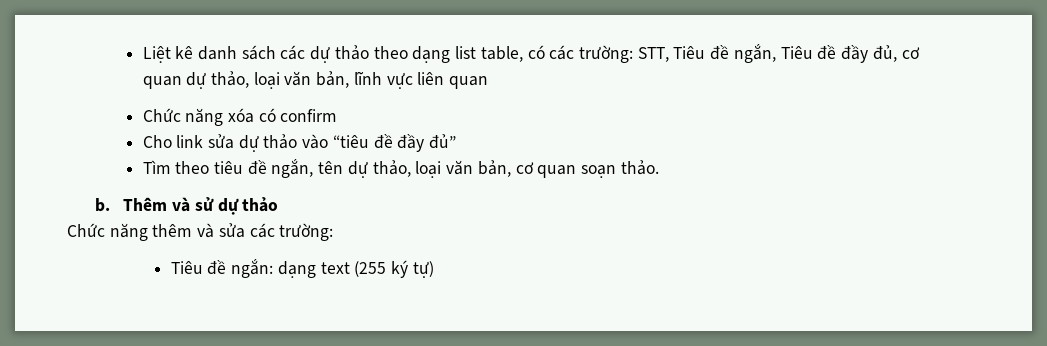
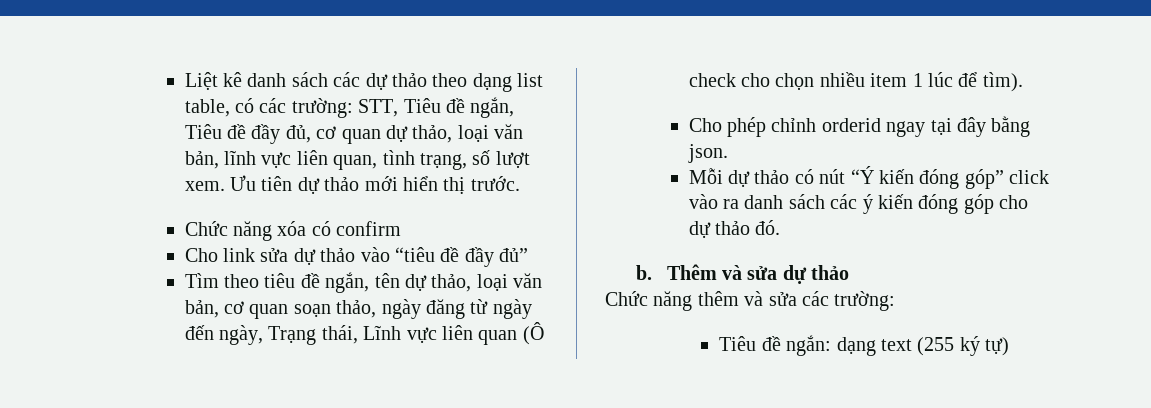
[449,76,489,89] quan -> [333,150,530,170] [184,175,520,194] quan, tình trạng, số lượt xem. Ưu tiên dự thảo mới hiển thị trước.
[620,160,659,175] thảo. -> [336,299,532,319] [184,322,544,345] [688,72,1023,92] [688,116,1031,137] [687,144,728,163] [688,166,1050,189] [688,194,1029,214] [688,220,781,238] thảo, ngày đăng từ ngày đến ngày, Trạng thái, Lĩnh vực liên quan (Ô check cho chọn nhiều item 1 lúc để tìm). // Cho phép chỉnh orderid ngay tại đây bằng json. // Mỗi dự thảo có nút “Ý kiến đóng góp” click vào ra danh sách các ý kiến đóng góp cho dự thảo đó.
[194,197,214,211] sử -> [747,266,778,280] sửa

